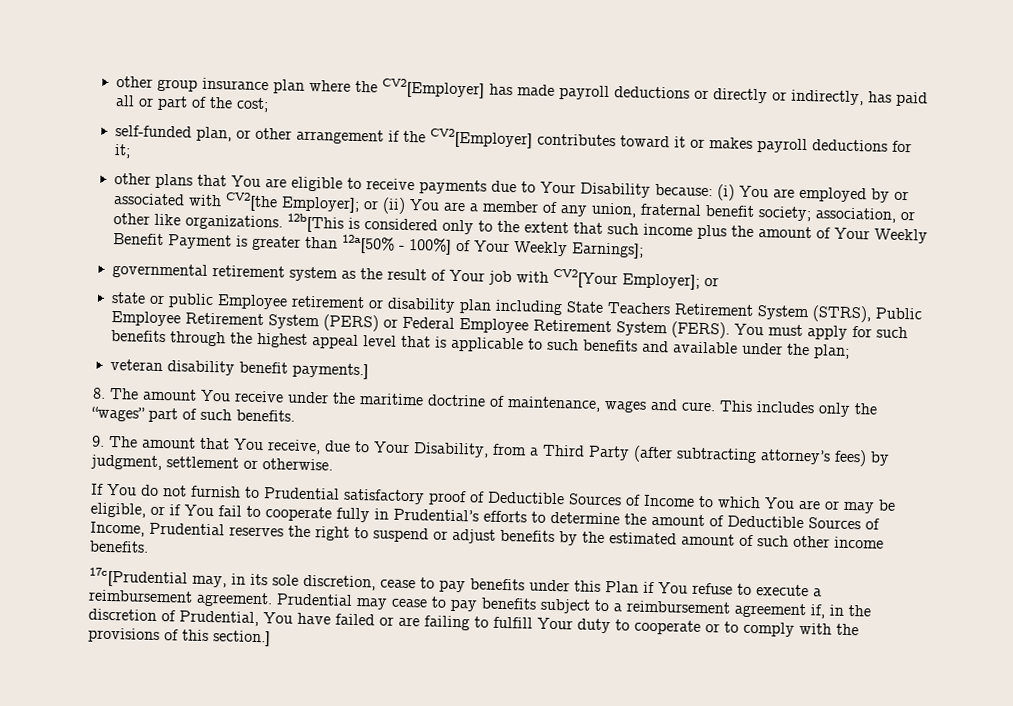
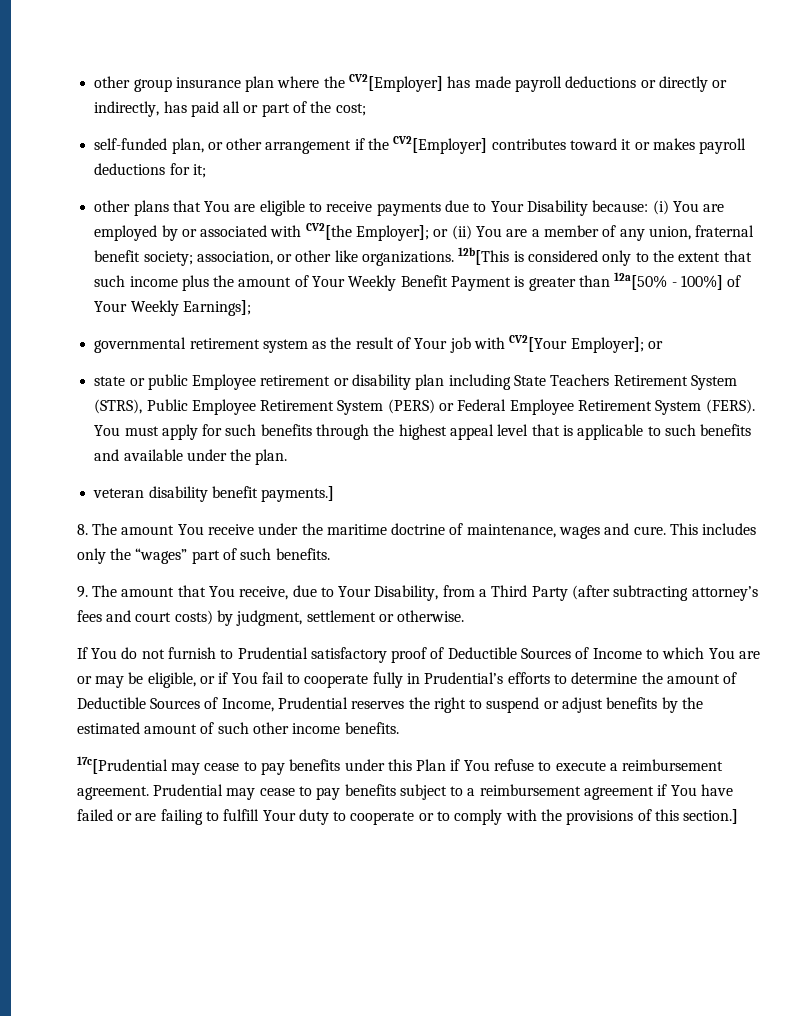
[813,344,851,359] plan; -> [255,449,288,465] plan.
[833,449,867,467] fees) -> [76,610,213,625] fees and court costs)
[191,573,376,591] may, in its sole discretion, -> [170,763,200,775] may
[809,604,871,619] [87,608,259,627] if, in the discretion of Prudential, -> [657,784,668,796] if

